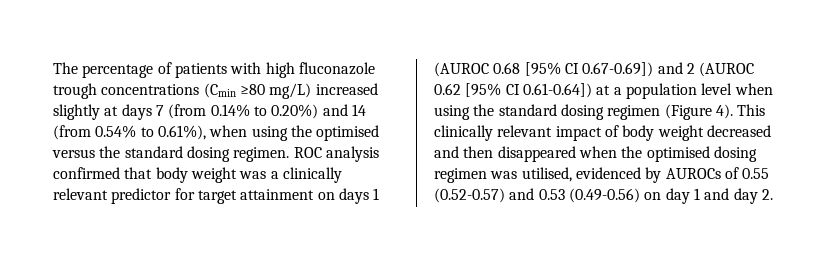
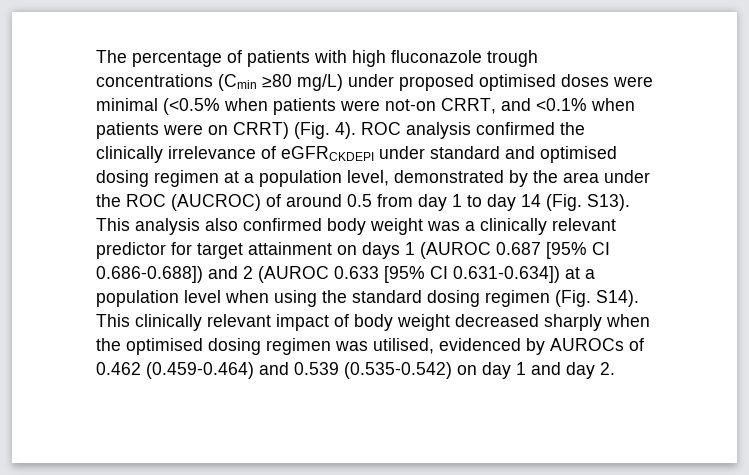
[315,83,378,95] [53,104,366,120] [53,125,380,141] [52,146,379,162] [53,167,153,179] increased slightly at days 7 (from 0.14% to 0.20%) and 14 (from 0.54% to 0.61%), when using the optimised versus the standard dosing regimen. ROC analysis confirmed that -> [348,74,653,91] [96,98,635,115] [96,122,585,139] [96,146,617,163] [96,170,650,187] [96,194,630,211] [96,218,322,235] under proposed optimised doses were minimal (<0.5% when patients were not-on CRRT, and <0.1% when patients were on CRRT) (Fig. 4). ROC analysis confirmed the clinically irrelevance of eGFRCKDEPI under standard and optimised dosing regimen at a population level, demonstrated by the area under the ROC (AUCROC) of around 0.5 from day 1 to day 14 (Fig. S13). This analysis also confirmed
[493,62,654,77] 0.68 [95% CI 0.67-0.69]) -> [496,242,610,259] [96,266,203,283] 0.687 [95% CI 0.686-0.688])
[434,83,592,98] 0.62 [95% CI 0.61-0.64]) -> [334,266,560,283] 0.633 [95% CI 0.631-0.634])
[664,104,733,120] (Figure 4). -> [555,290,639,307] (Fig. S14).
[434,146,576,162] and then disappeared -> [544,314,602,331] sharply
[742,168,770,179] [434,188,640,203] 0.55 (0.52-0.57) and 0.53 (0.49-0.56) -> [96,362,452,379] 0.462 (0.459-0.464) and 0.539 (0.535-0.542)

